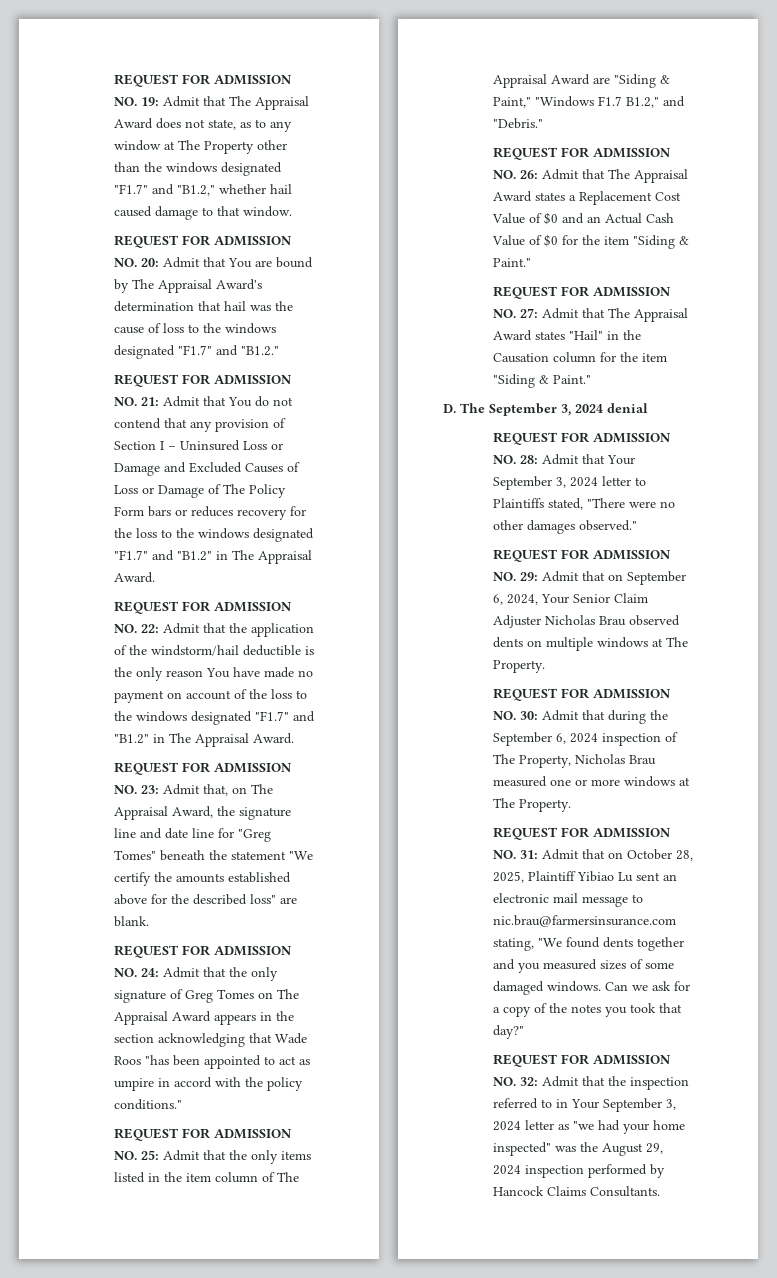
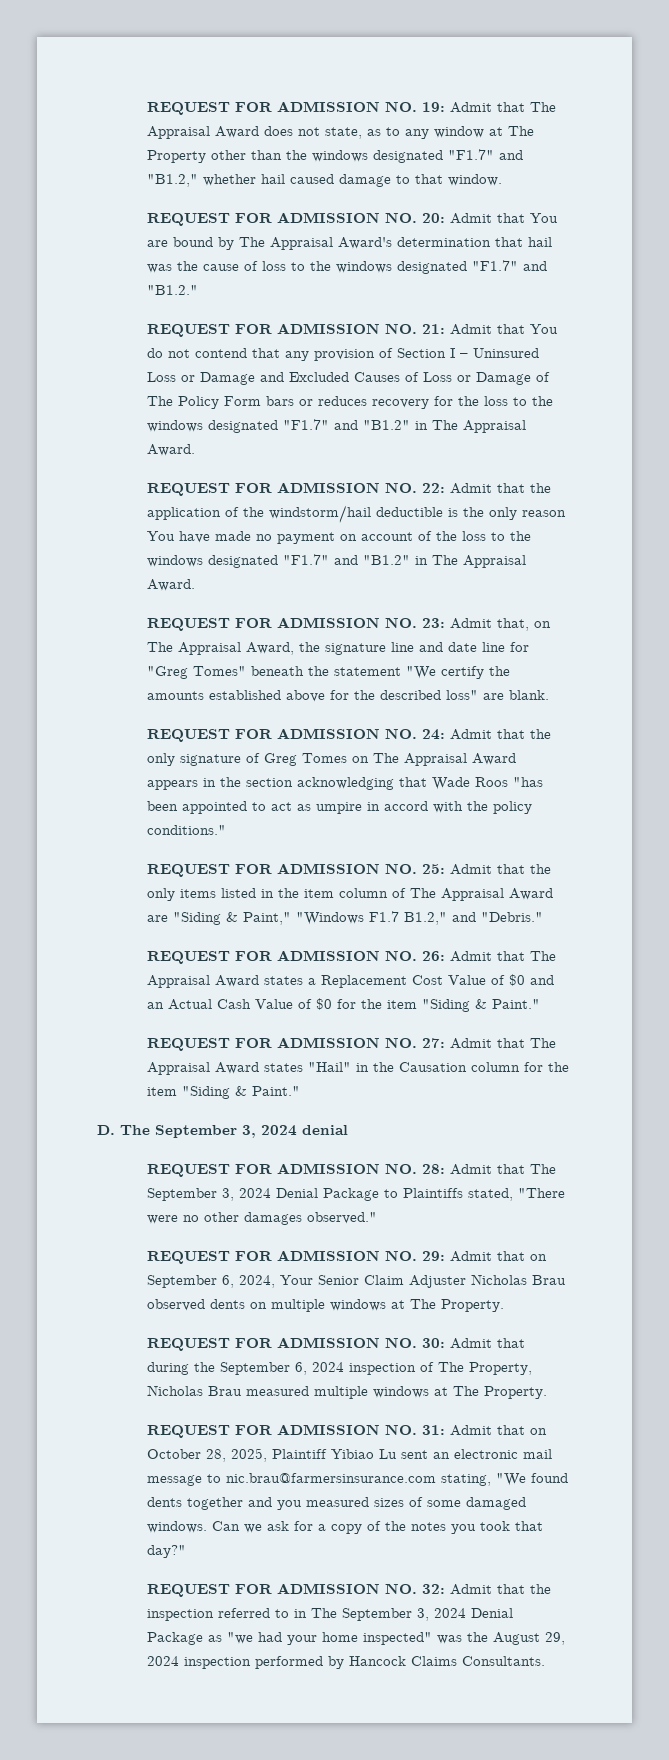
[607,455,636,465] [493,476,632,490] Your September 3, 2024 letter -> [530,1164,557,1174] [147,1188,380,1201] The September 3, 2024 Denial Package
[550,779,621,786] one or more -> [314,1386,369,1399] multiple
[571,1098,677,1112] [493,1120,555,1131] Your September 3, 2024 letter -> [311,1608,514,1621] [147,1632,204,1645] The September 3, 2024 Denial Package

